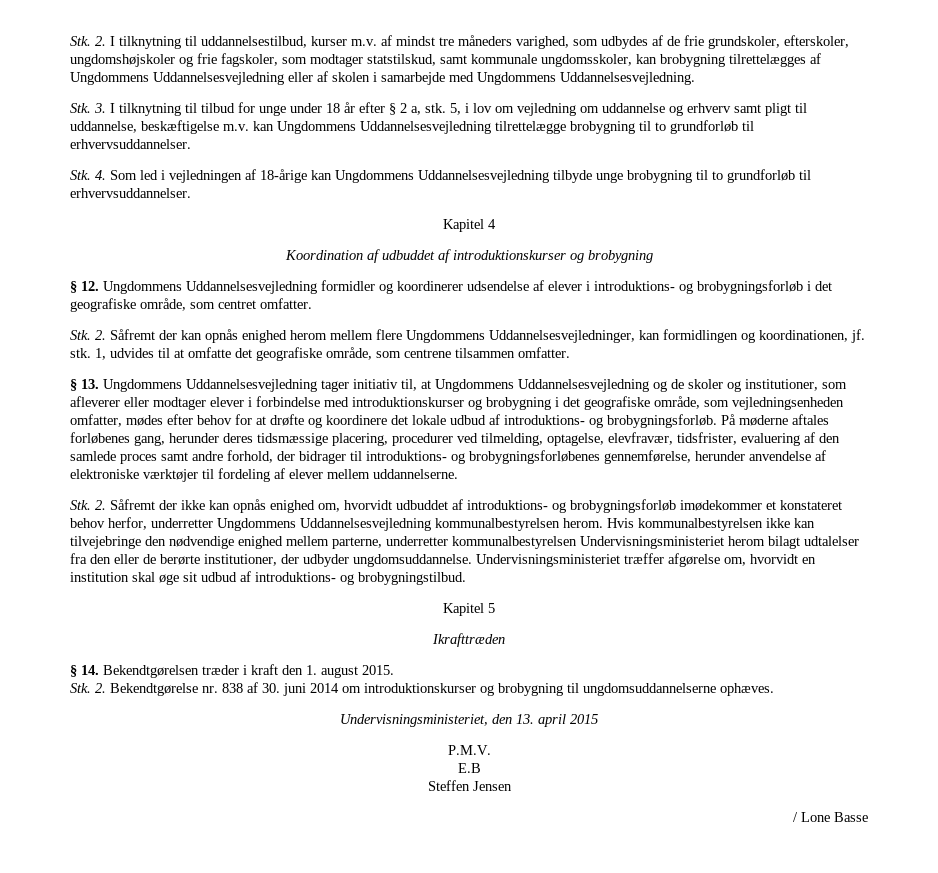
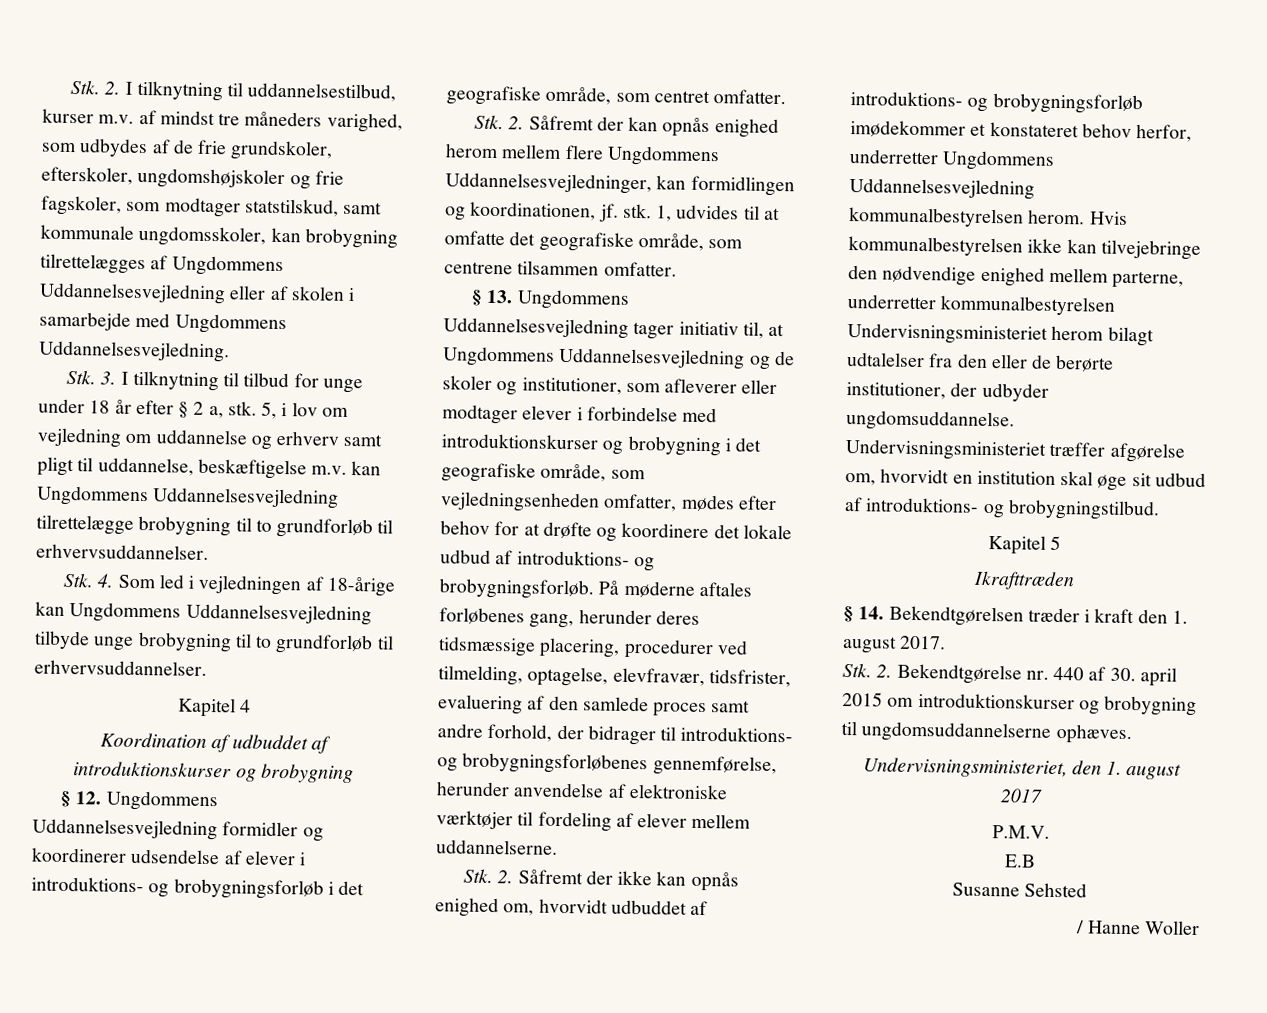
[362,665,394,675] 2015. -> [900,635,947,650] 2017.
[222,683,243,693] 838 -> [1053,666,1085,681] 440
[283,683,339,696] juni 2014 -> [1139,667,1177,687] [842,691,883,707] april 2015
[516,714,598,727] 13. april 2015 -> [1106,760,1182,780] [1000,788,1043,803] 1. august 2017
[427,780,512,791] Steffen Jensen -> [951,882,1088,898] Susanne Sehsted
[801,812,868,822] Lone Basse -> [1087,920,1200,936] Hanne Woller

